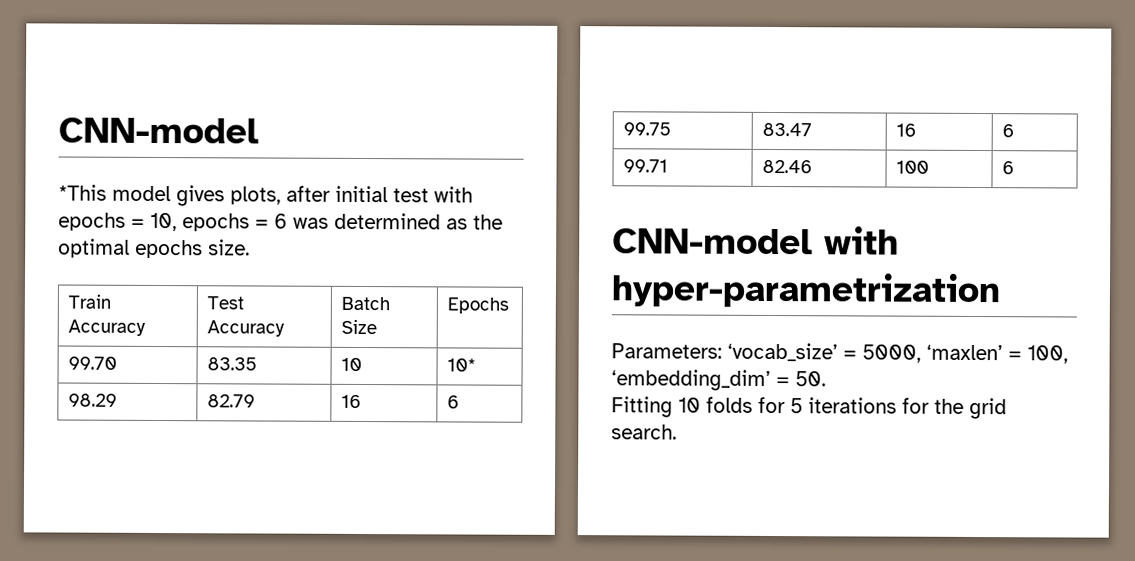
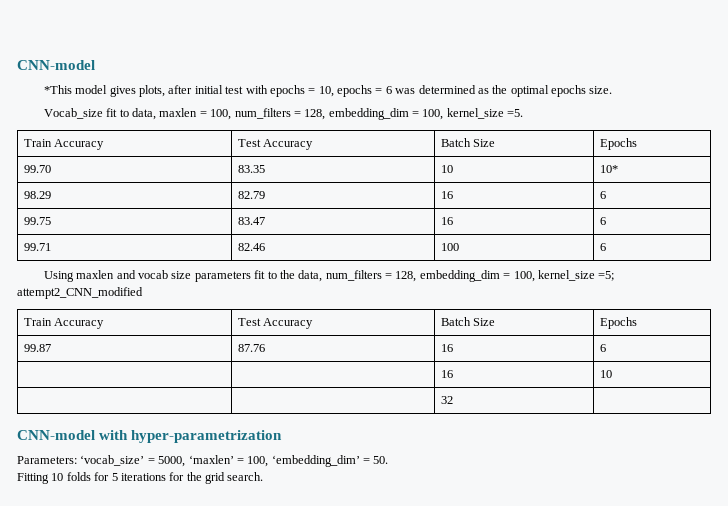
(250, 247) none -> [43,108,524,120] // Vocab_size fit to data, maxlen = 100, num_filters = 128, embedding_dim = 100, kernel_size =5.
(1015, 168) none -> [43,270,615,282] [17,287,143,299] [23,318,105,329] [237,318,314,329] [440,317,496,326] [599,317,637,329] [23,344,51,352] [237,344,265,352] [440,344,453,352] [599,344,606,352] [440,370,453,378] [599,370,612,378] [440,396,453,404] // Using maxlen and vocab size parameters fit to the data, num_filters = 128, embedding_dim = 100, kernel_size =5; attempt2_CNN_modified // Train Accuracy | Test Accuracy | Batch Size | Epochs // 99.87 | 87.76 | 16 | 6 // | | 16 | 10 // | | 32 |

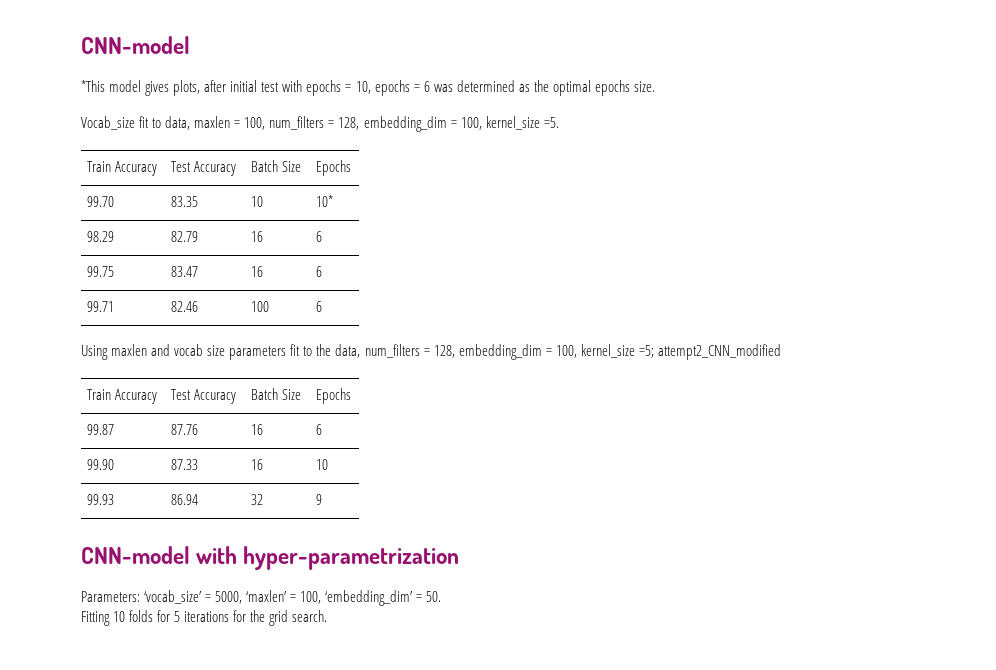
(606, 348) | -> [87,459,115,470] [171,459,199,470] 99.90 | 87.33
(612, 374) | -> [87,494,115,505] [171,494,199,505] 99.93 | 86.94
(453, 400) none -> [316,494,323,505] 9

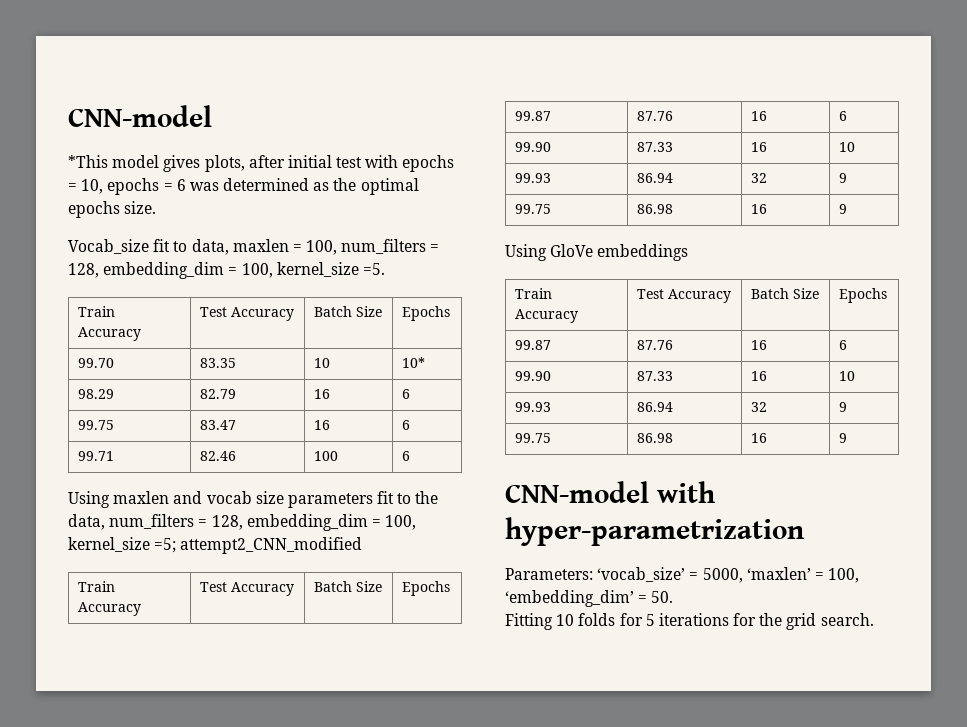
(323, 499) none -> [515,204,552,214] [637,204,674,214] [751,204,768,214] [839,204,848,214] [505,244,689,261] [515,288,553,299] [515,309,579,323] [637,289,732,303] [751,288,820,299] [839,288,888,303] [515,340,552,350] [637,340,674,350] [751,340,768,350] [839,340,848,350] [515,371,552,381] [637,371,674,381] [751,371,768,381] [839,371,856,381] [515,402,552,412] [637,402,674,412] [751,402,768,412] [839,402,848,412] [515,433,552,443] [637,433,674,443] [751,433,768,443] [839,433,848,443] // 99.75 | 86.98 | 16 | 9 // Using GloVe embeddings // Train Accuracy | Test Accuracy | Batch Size | Epochs // 99.87 | 87.76 | 16 | 6 // 99.90 | 87.33 | 16 | 10 // 99.93 | 86.94 | 32 | 9 // 99.75 | 86.98 | 16 | 9

